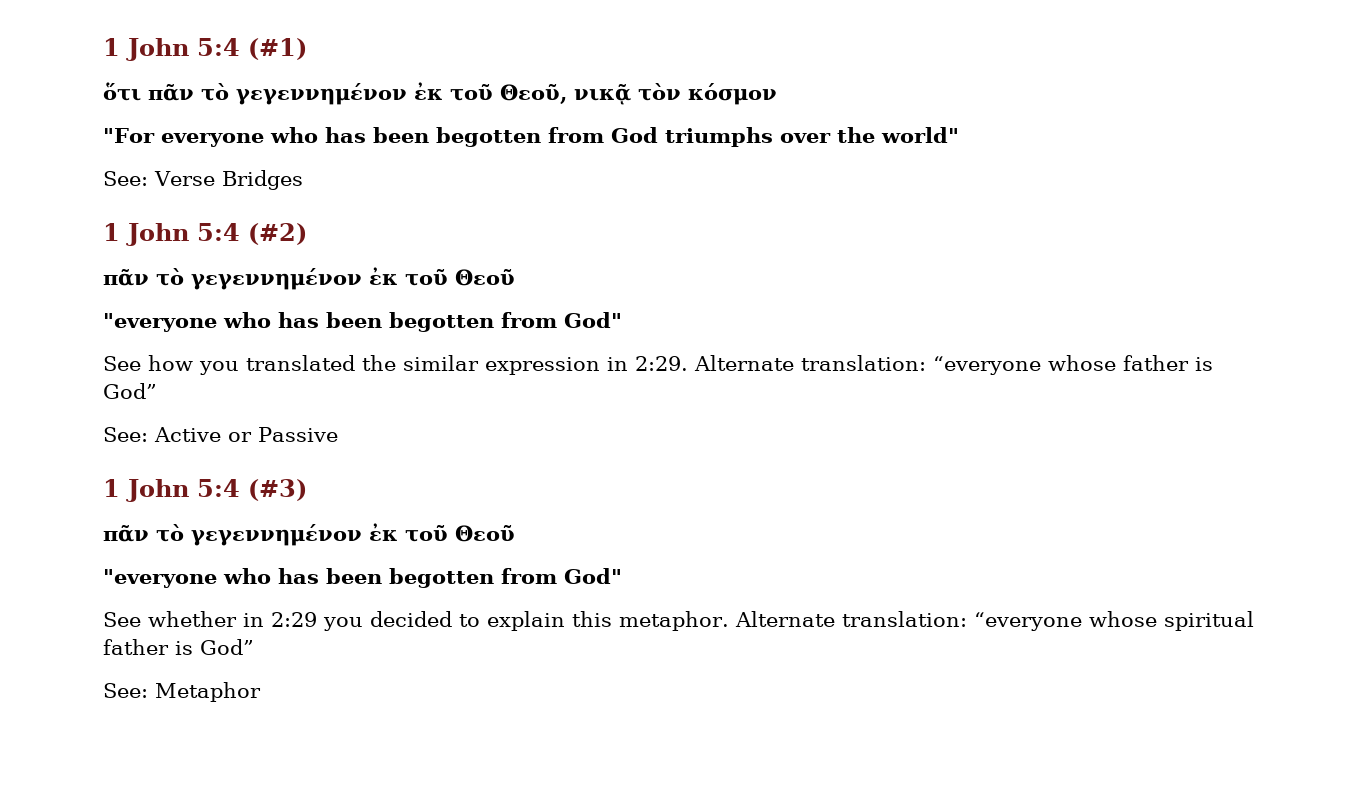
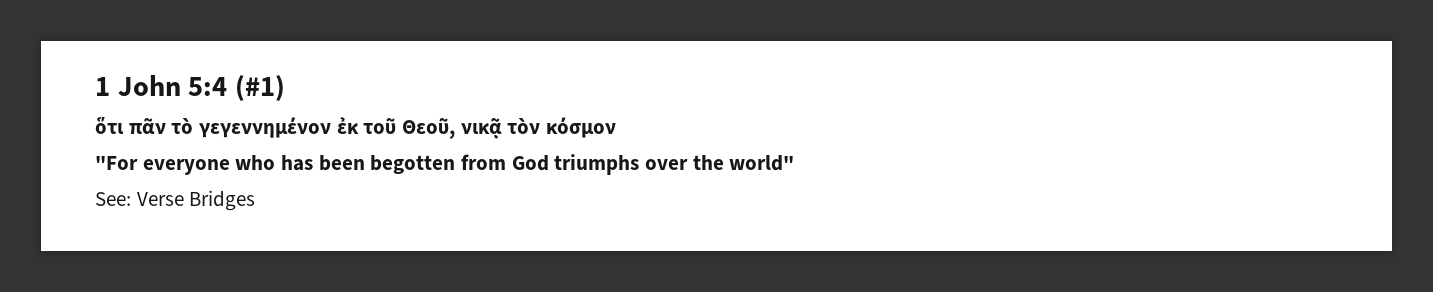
[103,223,307,246] [103,267,515,290] [103,312,622,332] [103,355,1213,375] [103,383,157,399] [103,427,338,442] [103,479,307,502] [103,523,515,546] [103,568,622,588] [103,611,1254,631] [103,639,254,655] [103,682,261,702] // 1 John 5:4 (#2) // πᾶν τὸ γεγεννημένον ἐκ τοῦ Θεοῦ // "everyone who has been begotten from God" // See how you translated the similar expression in 2:29. Alternate translation: “everyone whose father is God” // See: Active or Passive // 1 John 5:4 (#3) // πᾶν τὸ γεγεννημένον ἐκ τοῦ Θεοῦ // "everyone who has been begotten from God" // See whether in 2:29 you decided to explain this metaphor. Alternate translation: “everyone whose spiritual father is God” // See: Metaphor -> (256, 200) none

